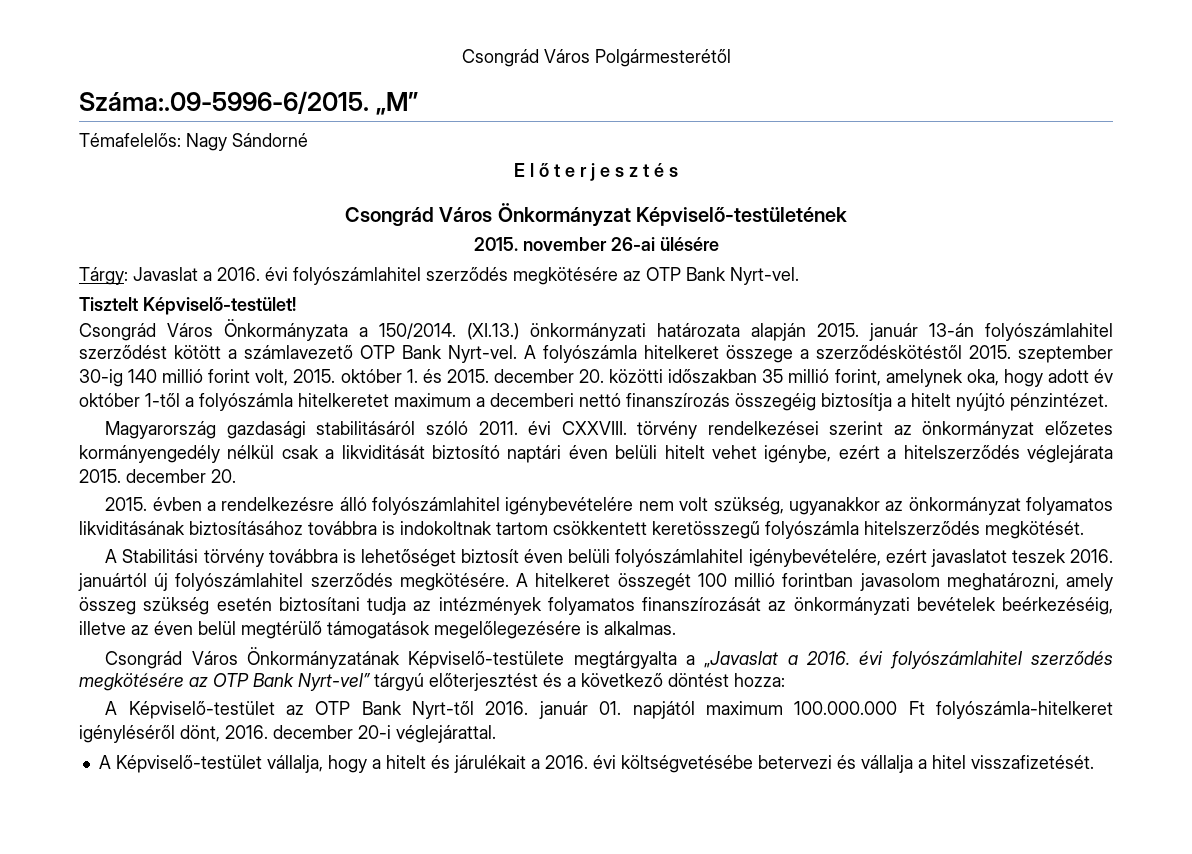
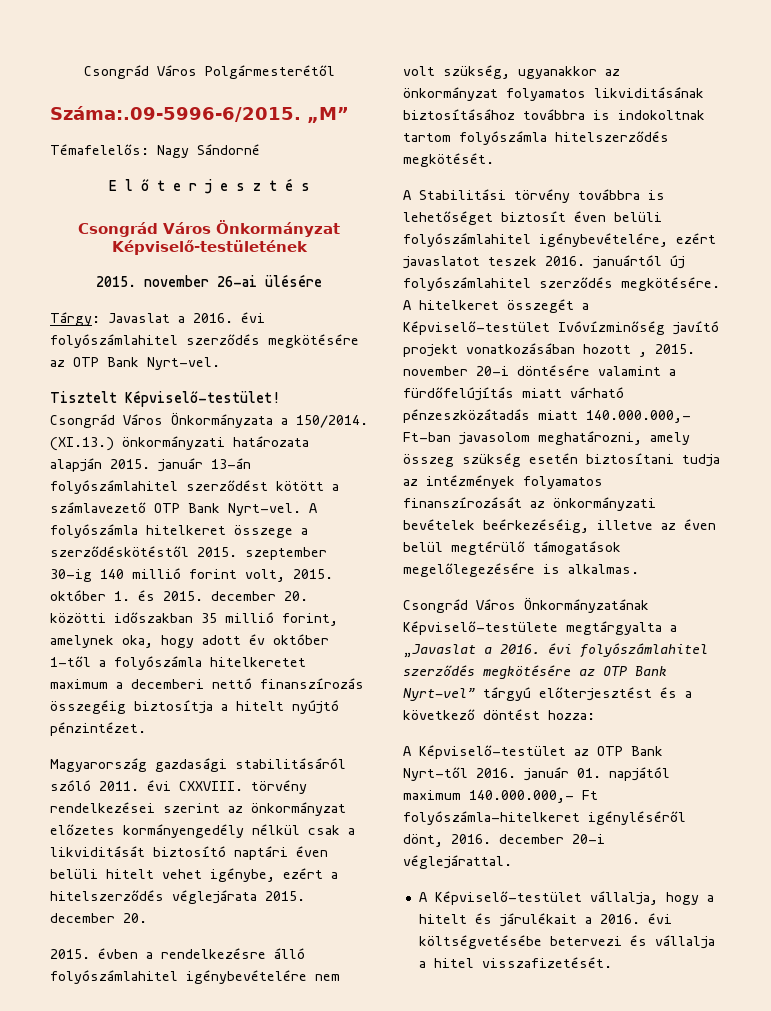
[553,521,760,539] csökkentett keretösszegű -> (451, 137) none
[697,573,854,587] 100 millió forintban -> [582,303,589,310] [403,321,719,335] [403,343,695,357] [403,365,676,376] [403,387,624,401] [403,409,691,423] [403,432,451,442] a Képviselő-testület Ivóvízminőség javító projekt vonatkozásában hozott , 2015. november 20-i döntésére valamint a fürdőfelújítás miatt várható pénzeszközátadás miatt 140.000.000,- Ft-ban
[794,701,898,715] 100.000.000 -> [469,790,574,803] 140.000.000,-

